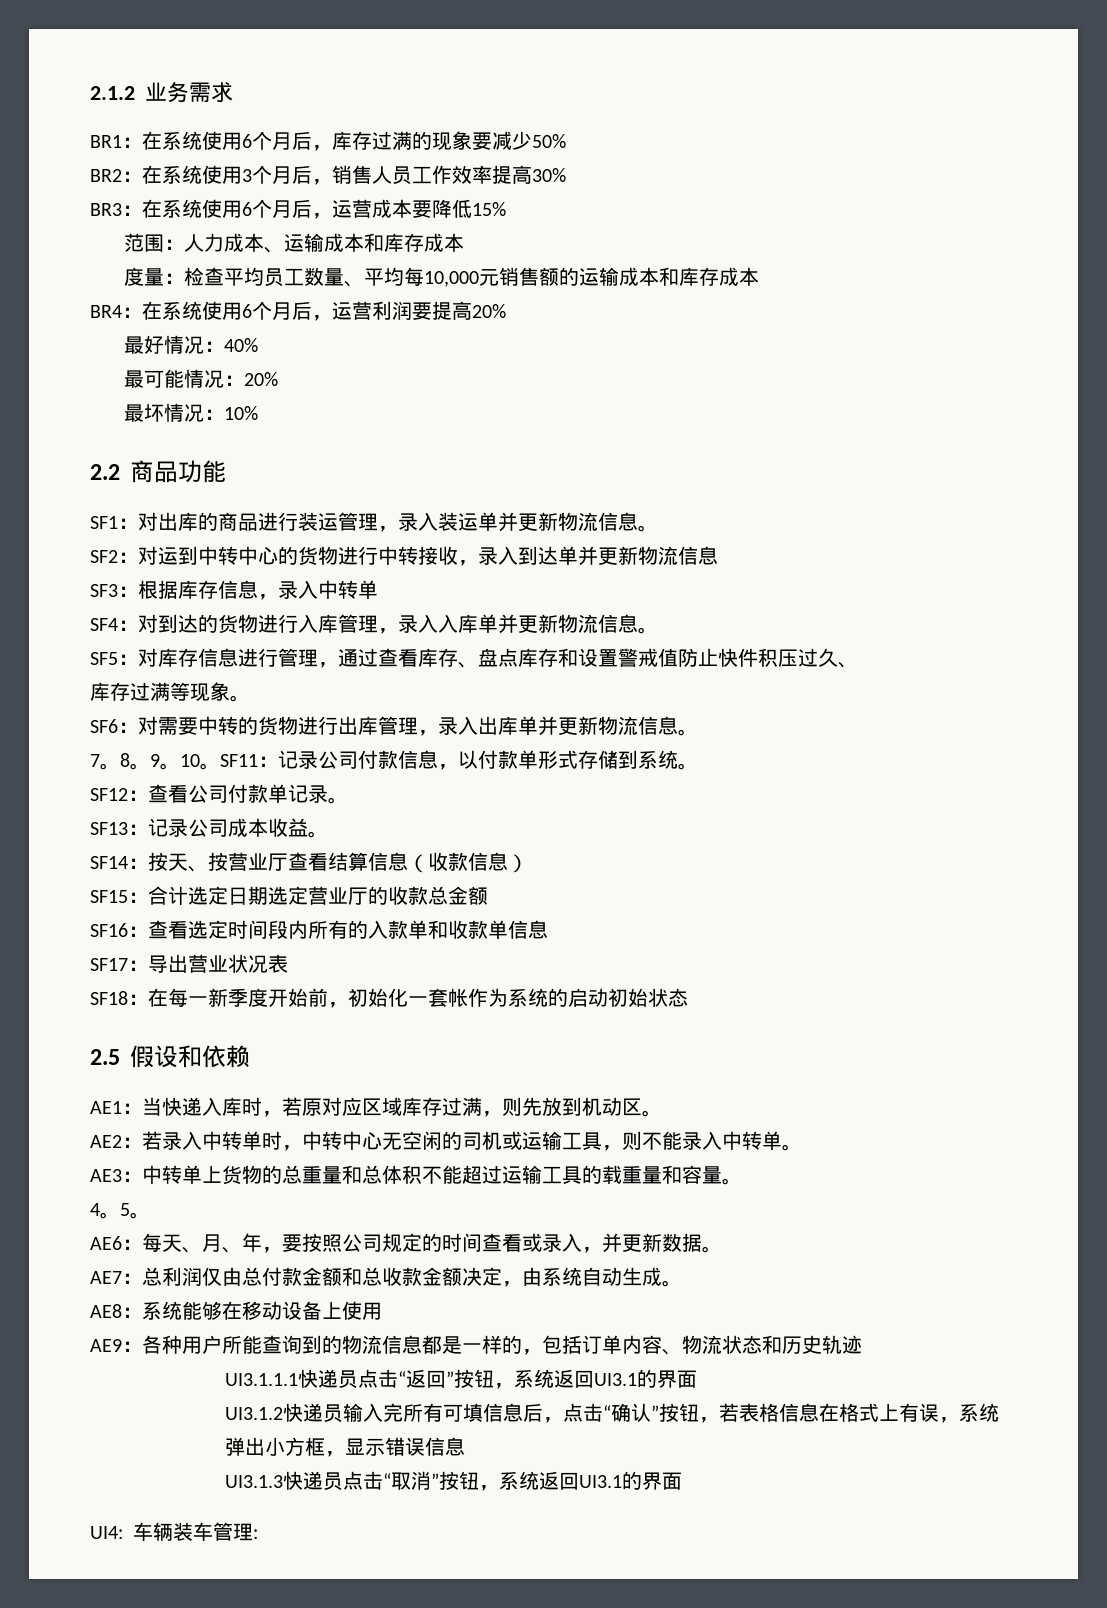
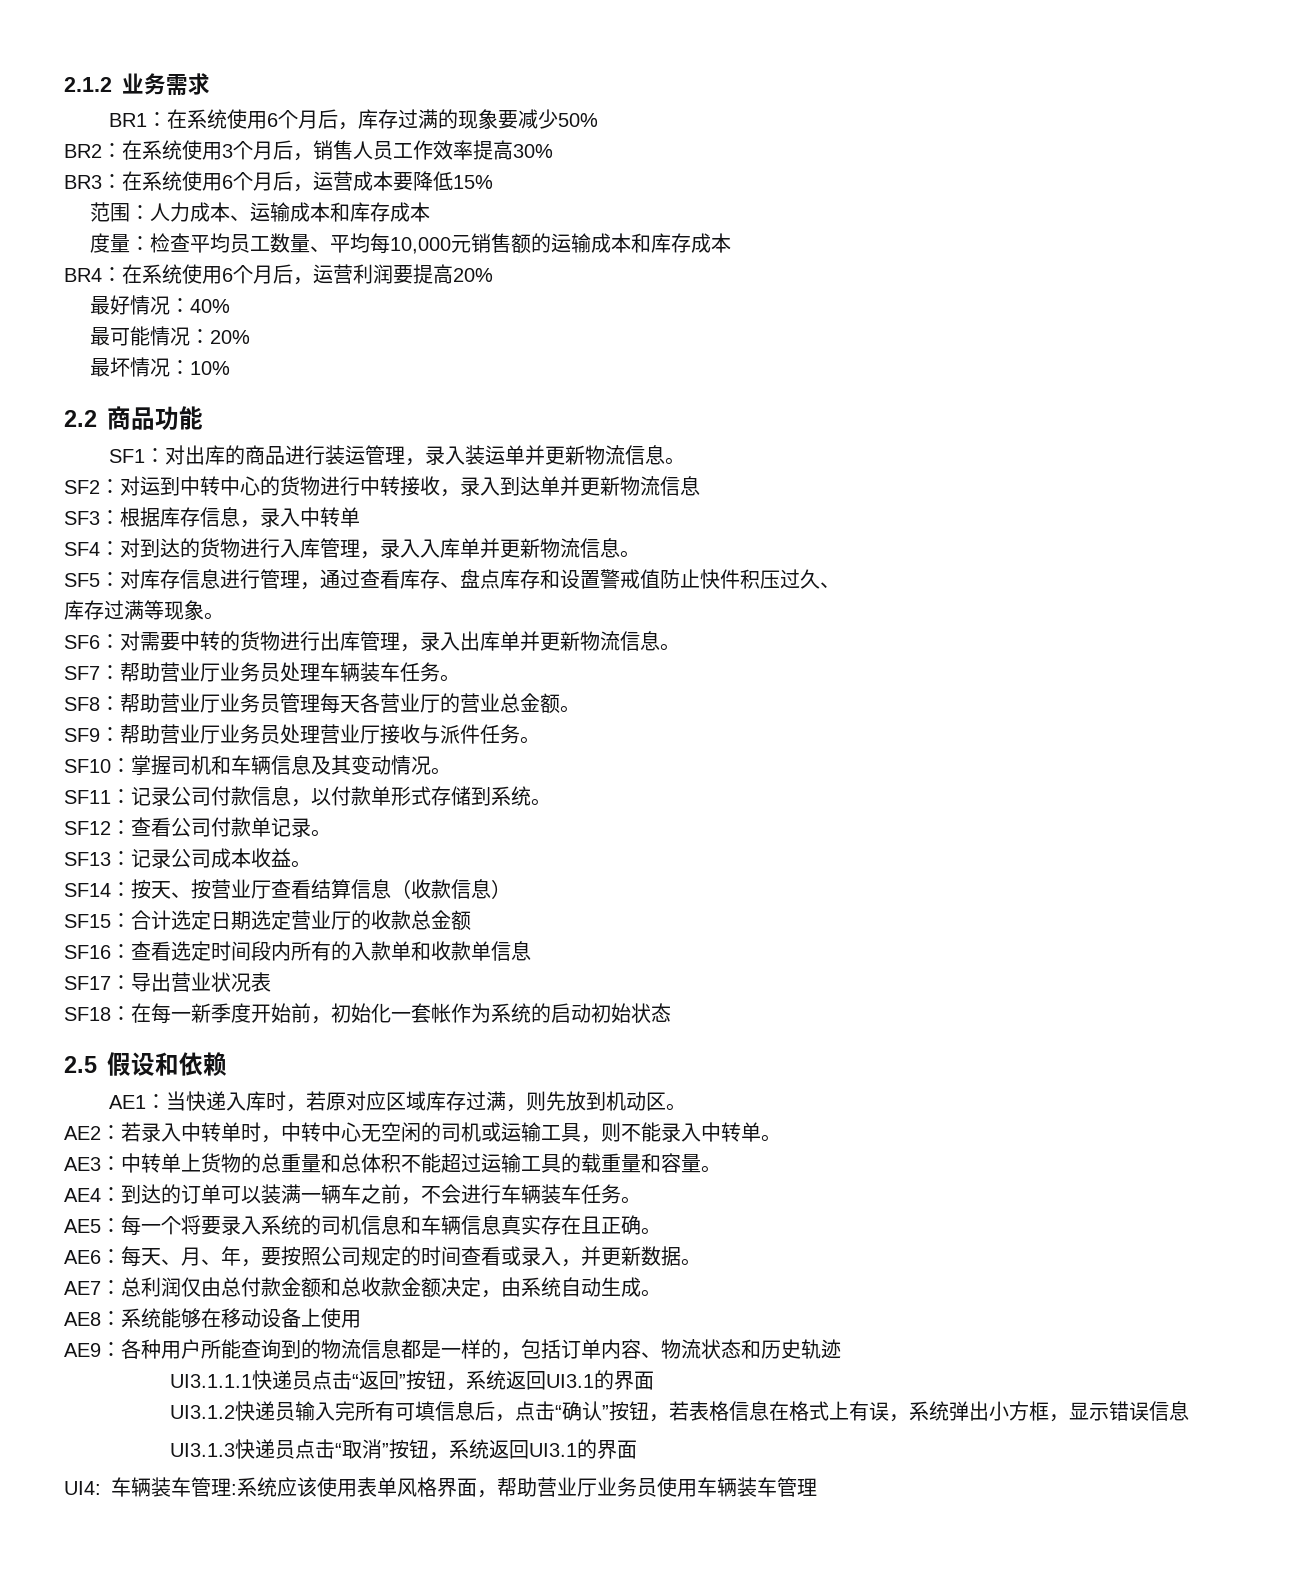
[90,753,220,770] 7。8。9。10。 -> [64,662,460,682] [64,693,580,714] [64,724,540,744] [64,755,451,775] SF7：帮助营业厅业务员处理车辆装车任务。 // SF8：帮助营业厅业务员管理每天各营业厅的营业总金额。 // SF9：帮助营业厅业务员处理营业厅接收与派件任务。 // SF10：掌握司机和车辆信息及其变动情况。 //
[90,1203,130,1219] 4。5 -> [64,1184,641,1205] [64,1215,641,1236] AE4：到达的订单可以装满一辆车之前，不会进行车辆装车任务。 // AE5：每一个将要录入系统的司机信息和车辆信息真实存在且正确
(258, 1534) none -> [237,1477,817,1498] 系统应该使用表单风格界面，帮助营业厅业务员使用车辆装车管理

